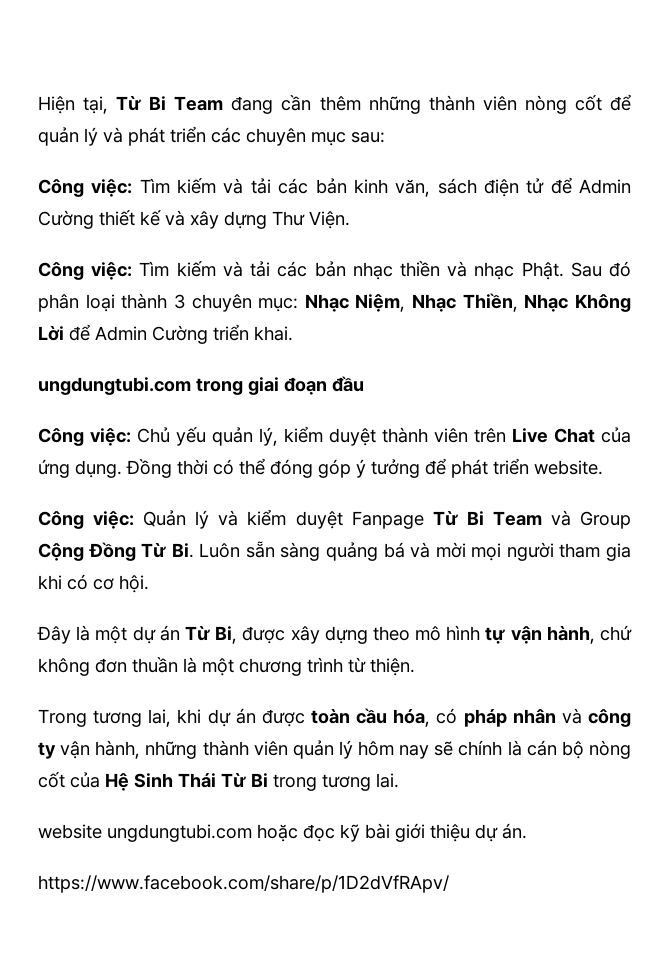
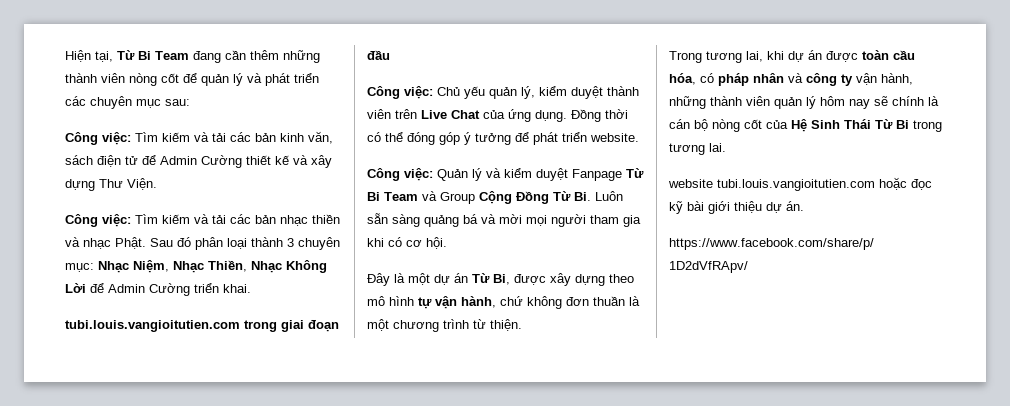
[38,377,191,395] ungdungtubi.com -> [65,320,240,332] tubi.louis.vangioitutien.com
[107,824,252,842] ungdungtubi.com -> [717,179,875,191] tubi.louis.vangioitutien.com

